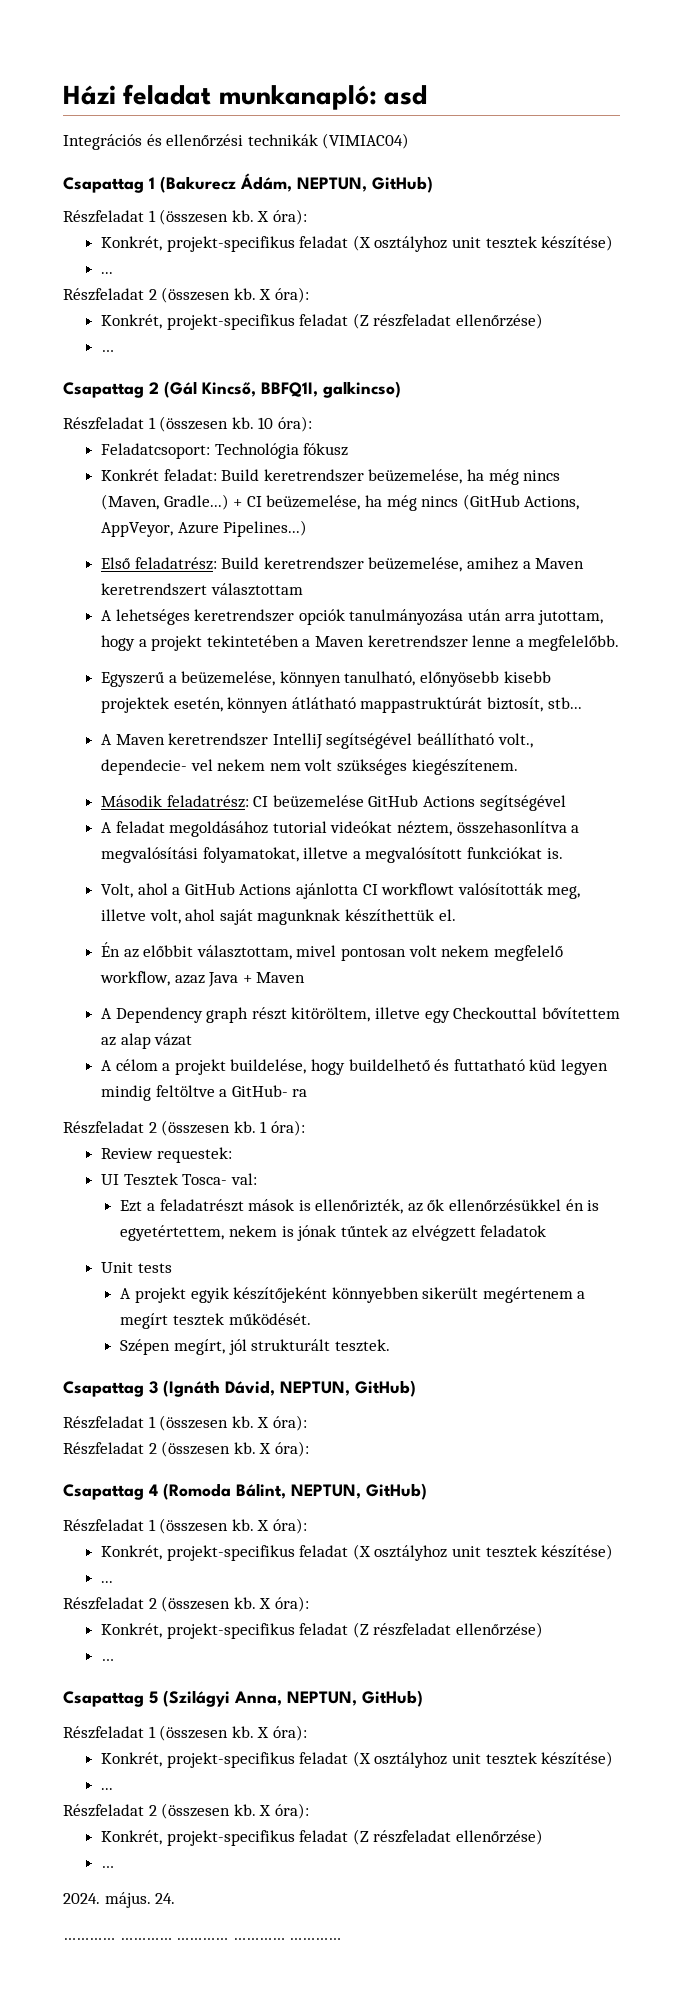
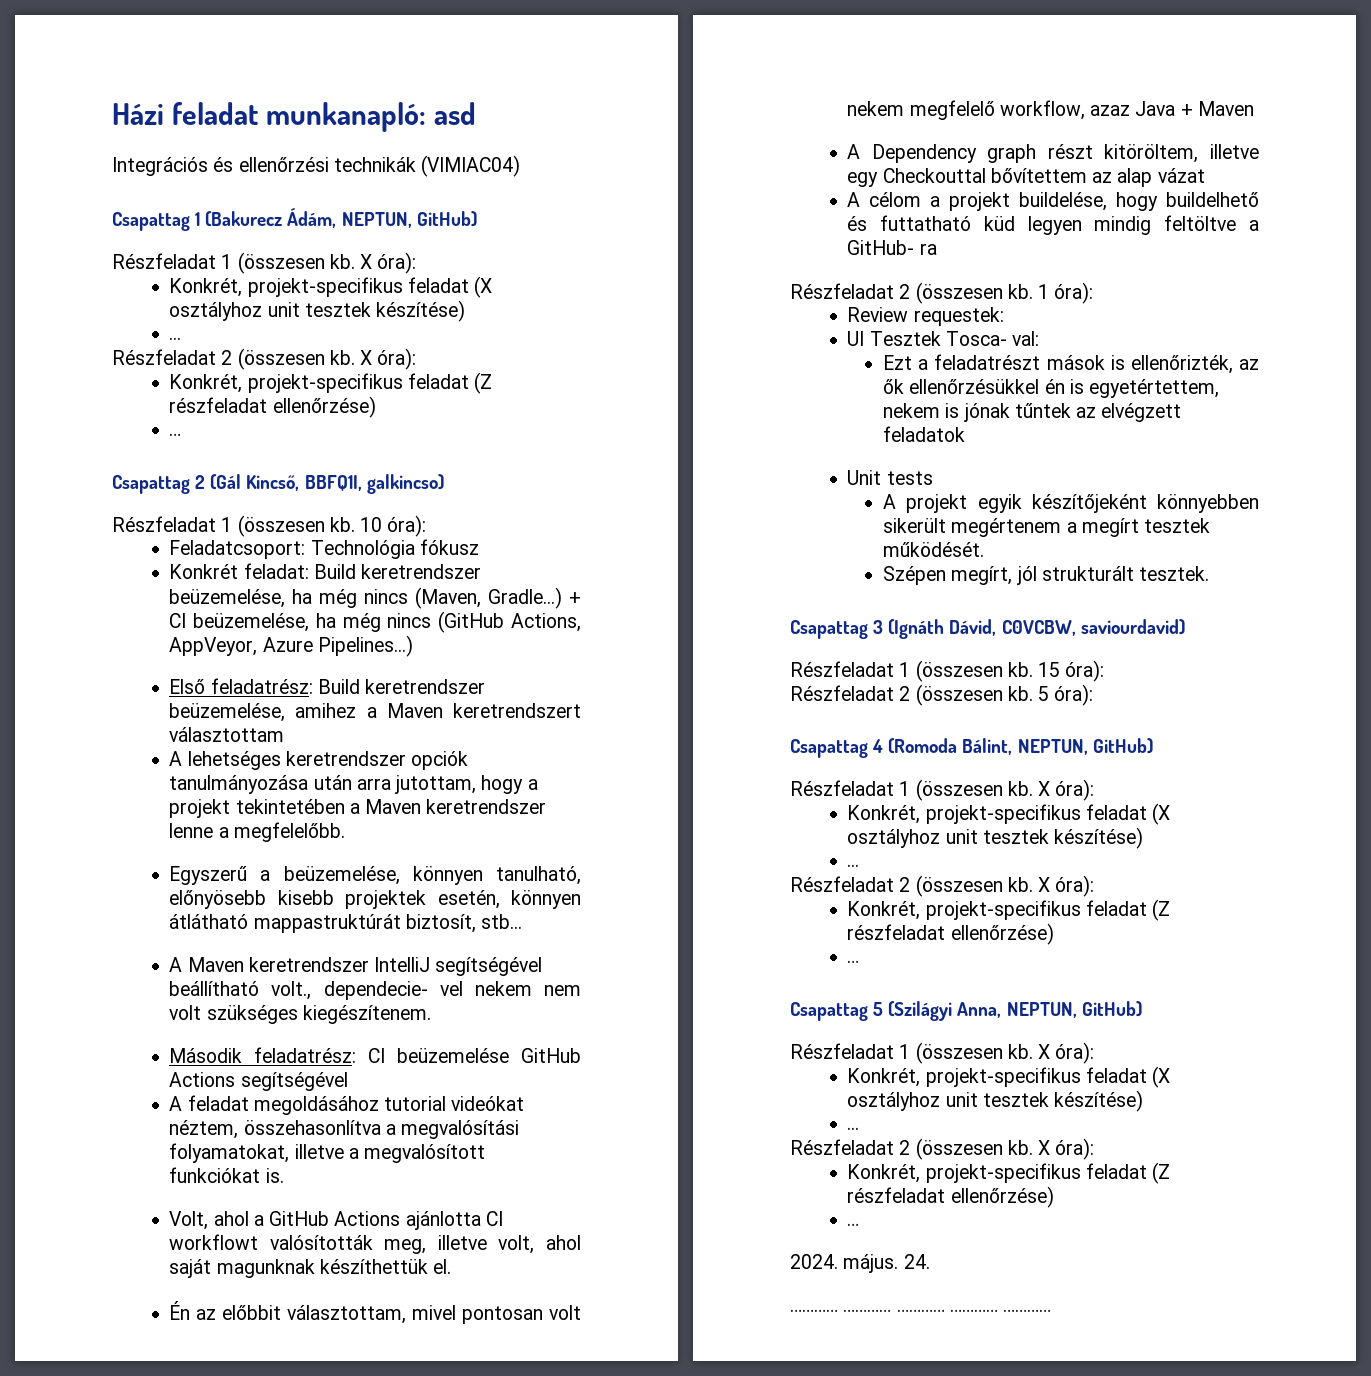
[280,1380,416,1397] [63,1415,270,1431] NEPTUN, GitHub) // Részfeladat 1 (összesen kb. X -> [1001,619,1185,636] [790,660,1061,682] C0VCBW, saviourdavid) // Részfeladat 1 (összesen kb. 15
[259,1443,272,1454] X -> [1038,686,1050,701] 5

